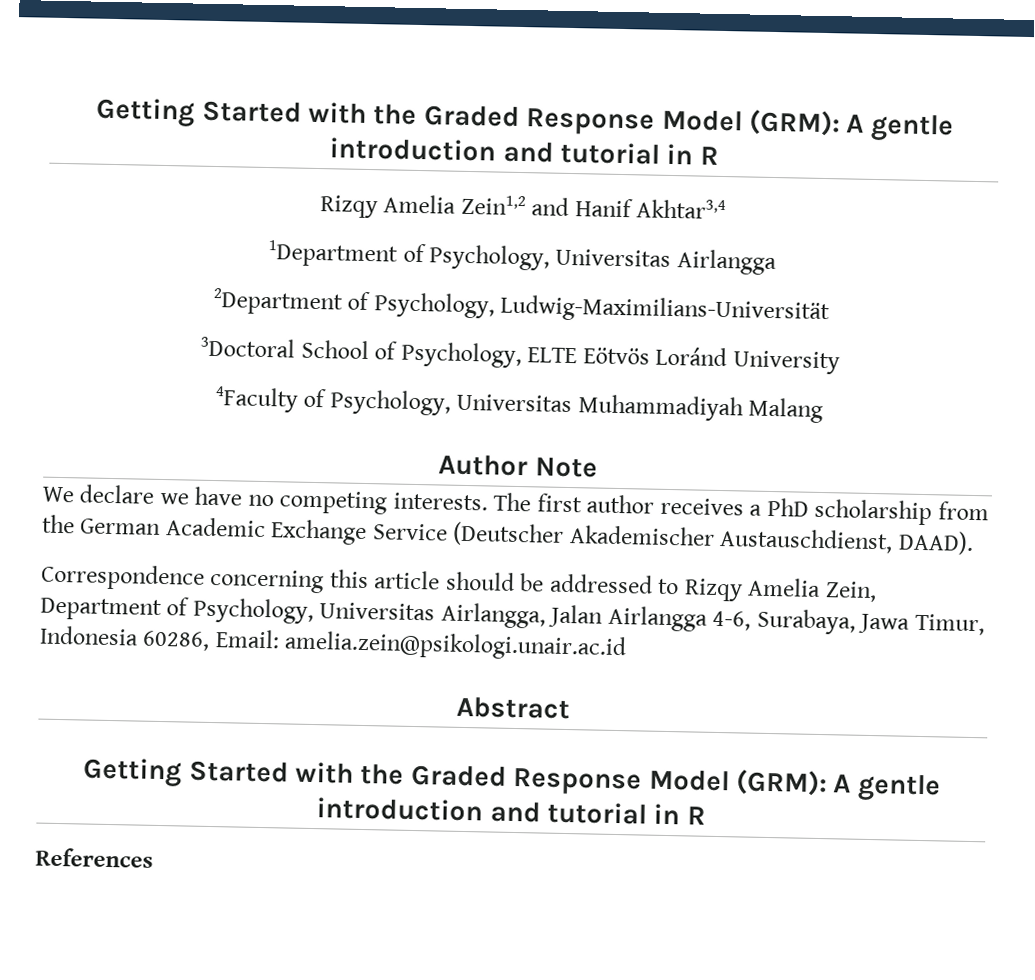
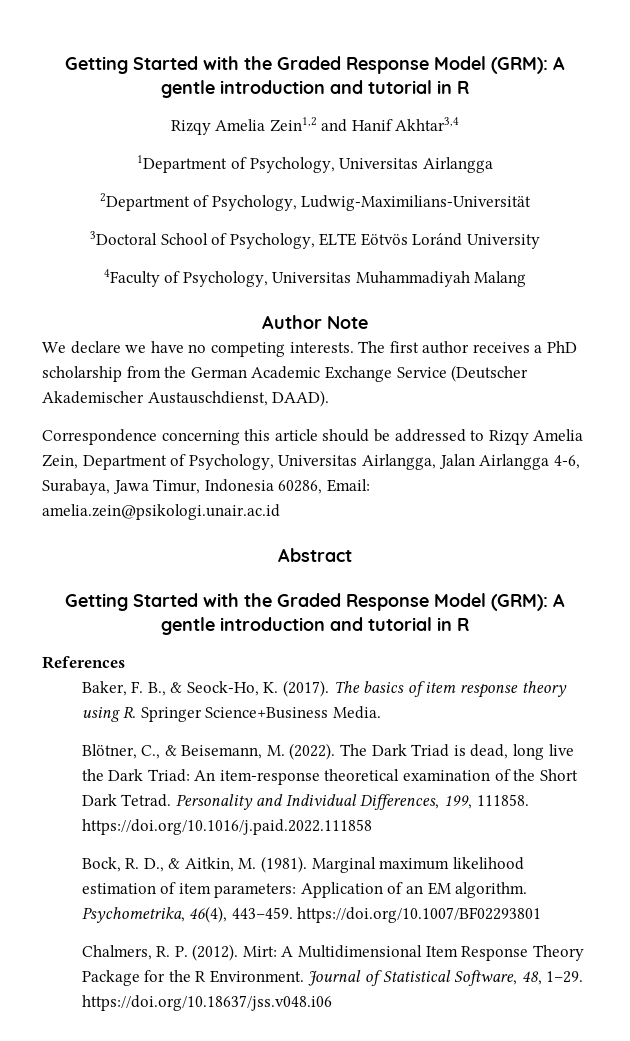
(153, 857) none -> [81,680,567,698] [81,706,381,722] [81,743,574,760] [81,769,578,785] [81,794,529,810] [81,819,372,835] [81,856,524,873] [81,882,528,898] [81,906,542,923] [81,944,584,961] [81,970,584,986] [81,995,332,1011] // Baker, F. B., & Seock-Ho, K. (2017). The basics of item response theory using R. Springer Science+Business Media. // Blötner, C., & Beisemann, M. (2022). The Dark Triad is dead, long live the Dark Triad: An item-response theoretical examination of the Short Dark Tetrad. Personality and Individual Differences, 199, 111858. https://doi.org/10.1016/j.paid.2022.111858 // Bock, R. D., & Aitkin, M. (1981). Marginal maximum likelihood estimation of item parameters: Application of an EM algorithm. Psychometrika, 46(4), 443–459. https://doi.org/10.1007/BF02293801 // Chalmers, R. P. (2012). Mirt: A Multidimensional Item Response Theory Package for the R Environment. Journal of Statistical Software, 48, 1–29. https://doi.org/10.18637/jss.v048.i06

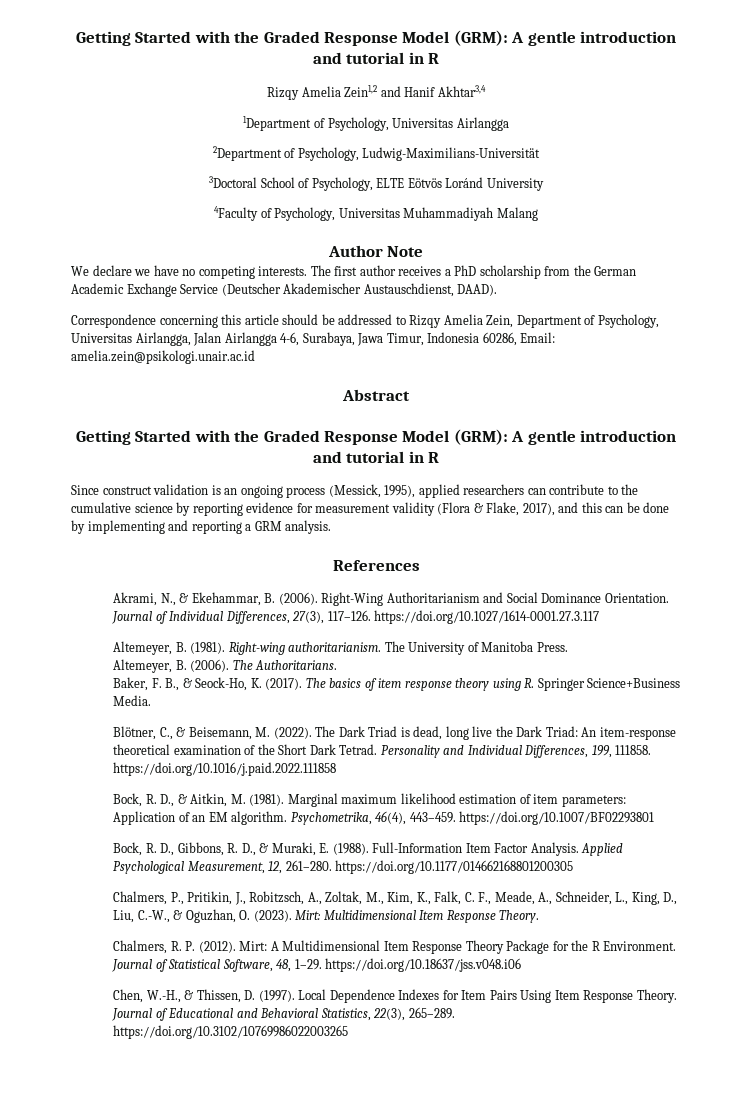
[42,656,125,669] References -> [71,484,639,498] [71,502,670,516] [71,520,332,534] [332,560,420,571] [113,592,669,606] [112,610,600,624] [113,641,568,655] [113,659,338,673] Since construct validation is an ongoing process (Messick, 1995), applied researchers can contribute to the cumulative science by reporting evidence for measurement validity (Flora & Flake, 2017), and this can be done by implementing and reporting a GRM analysis. // References // Akrami, N., & Ekehammar, B. (2006). Right-Wing Authoritarianism and Social Dominance Orientation. Journal of Individual Differences, 27(3), 117–126. https://doi.org/10.1027/1614-0001.27.3.117 // Altemeyer, B. (1981). Right-wing authoritarianism. The University of Manitoba Press. // Altemeyer, B. (2006). The Authoritarians.
(542, 915) none -> [113,842,624,856] [113,860,574,874] [113,891,678,905] [113,909,540,923] // Bock, R. D., Gibbons, R. D., & Muraki, E. (1988). Full-Information Item Factor Analysis. Applied Psychological Measurement, 12, 261–280. https://doi.org/10.1177/014662168801200305 // Chalmers, P., Pritikin, J., Robitzsch, A., Zoltak, M., Kim, K., Falk, C. F., Meade, A., Schneider, L., King, D., Liu, C.-W., & Oguzhan, O. (2023). Mirt: Multidimensional Item Response Theory.
(332, 1003) none -> [113,989,677,1003] [112,1007,455,1021] [113,1025,349,1039] // Chen, W.-H., & Thissen, D. (1997). Local Dependence Indexes for Item Pairs Using Item Response Theory. Journal of Educational and Behavioral Statistics, 22(3), 265–289. https://doi.org/10.3102/10769986022003265

